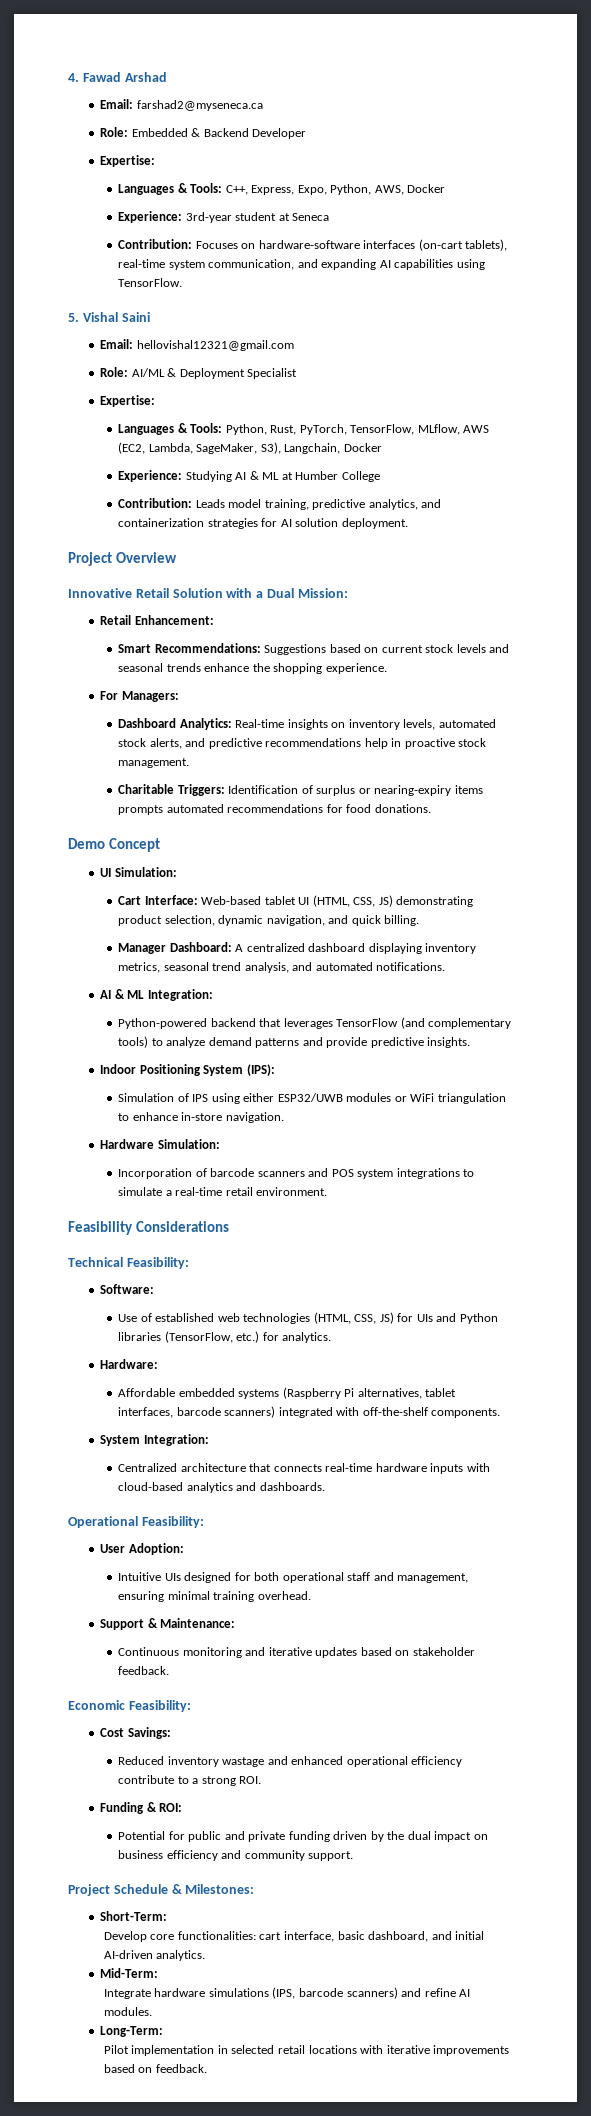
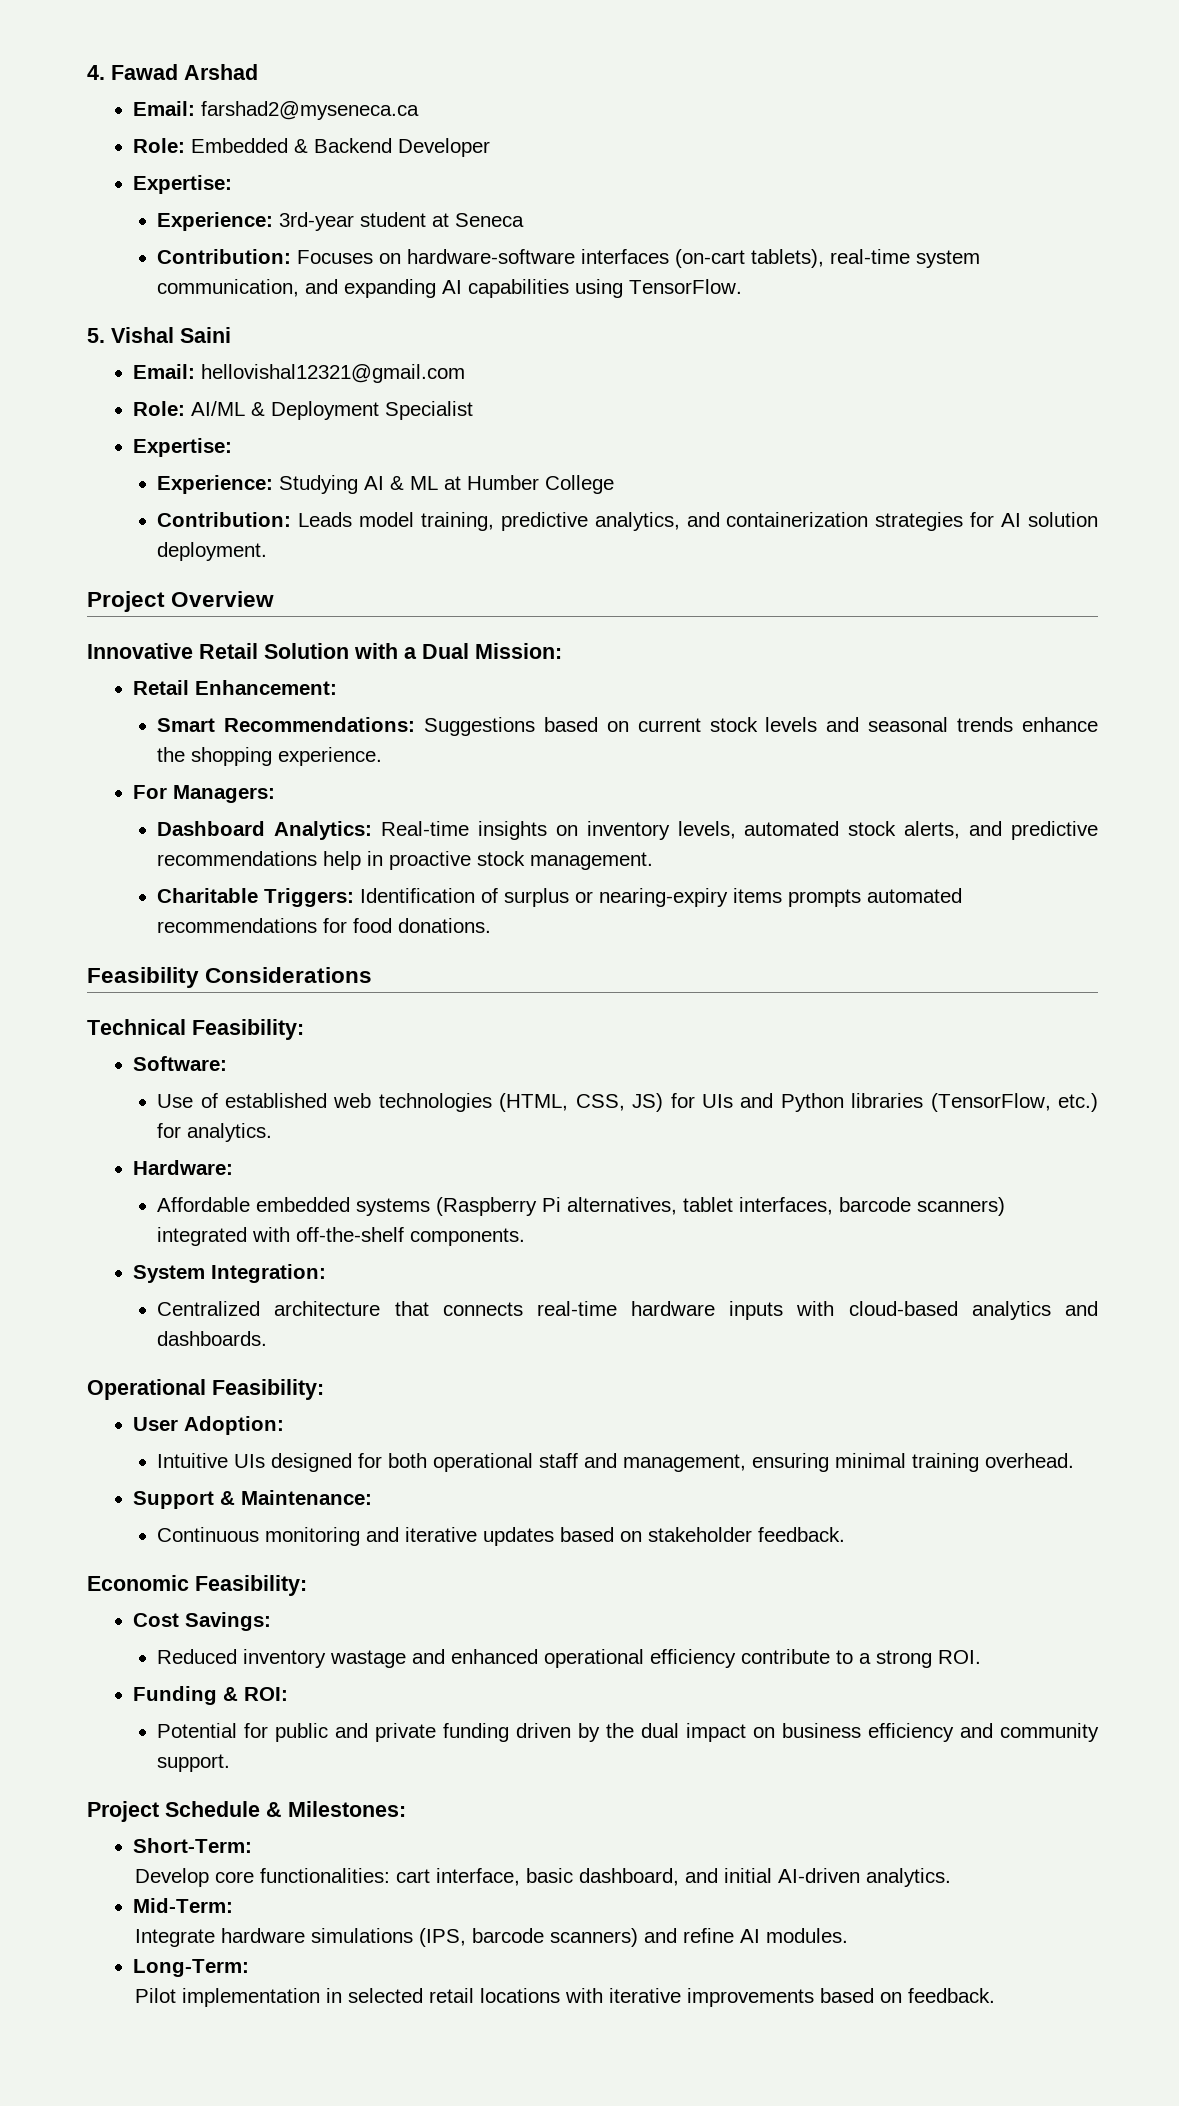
[118,183,446,195] // Languages & Tools: C++, Express, Expo, Python, AWS, Docker -> (233, 184) none
[118,423,490,435] [118,442,382,454] // Languages & Tools: Python, Rust, PyTorch, TensorFlow, MLflow, AWS (EC2, Lambda, SageMaker, S3), Langchain, Docker -> (233, 447) none
[68,838,161,852] [100,867,177,877] [118,895,474,907] [118,915,420,926] [118,942,477,954] [118,962,446,973] [100,989,213,1001] [118,1017,512,1029] [118,1036,471,1048] [100,1064,275,1076] [118,1093,506,1104] [118,1112,284,1123] [100,1139,220,1149] [118,1168,475,1179] [118,1187,328,1196] // Demo Concept // UI Simulation: // Cart Interface: Web-based tablet UI (HTML, CSS, JS) demonstrating product selection, dynamic navigation, and quick billing. // Manager Dashboard: A centralized dashboard displaying inventory metrics, seasonal trend analysis, and automated notifications. // AI & ML Integration: // Python-powered backend that leverages TensorFlow (and complementary tools) to analyze demand patterns and provide predictive insights. // Indoor Positioning System (IPS): // Simulation of IPS using either ESP32/UWB modules or WiFi triangulation to enhance in-store navigation. // Hardware Simulation: // Incorporation of barcode scanners and POS system integrations to simulate a real-time retail environment. -> (492, 925) none

